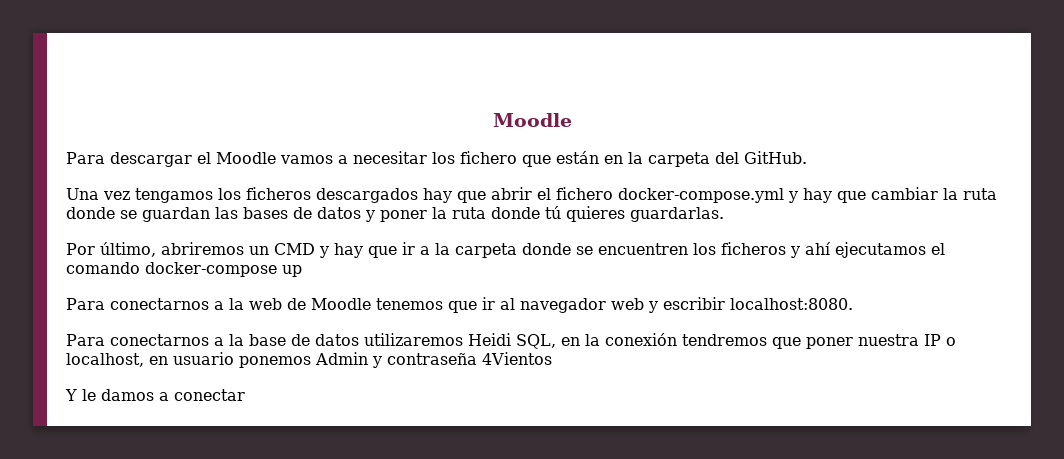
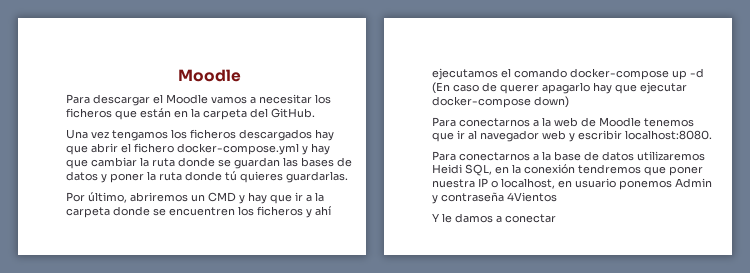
[460,151,517,164] fichero -> [66,108,112,118] ficheros
(302, 271) none -> [690,68,704,78] [432,82,687,94] [432,96,569,108] -d (En caso de querer apagarlo hay que ejecutar docker-compose down)

